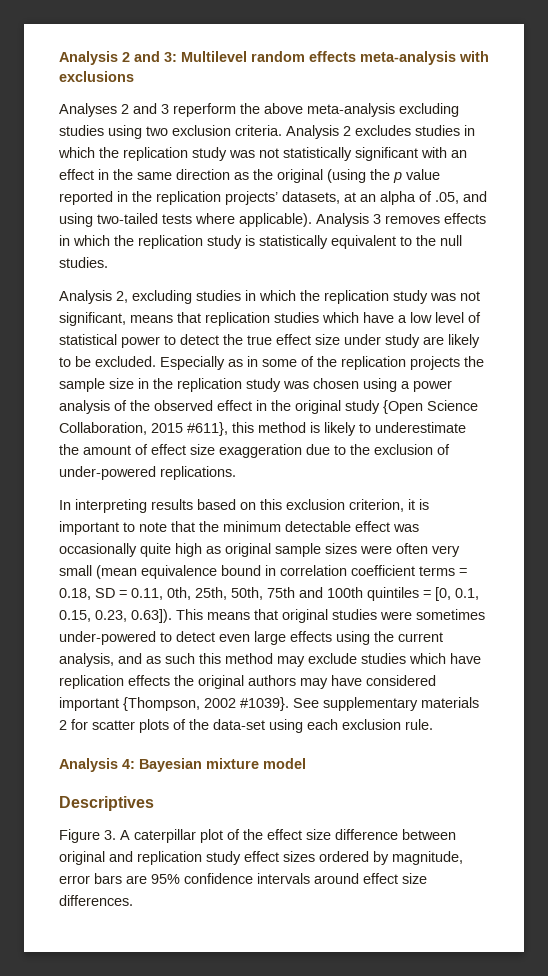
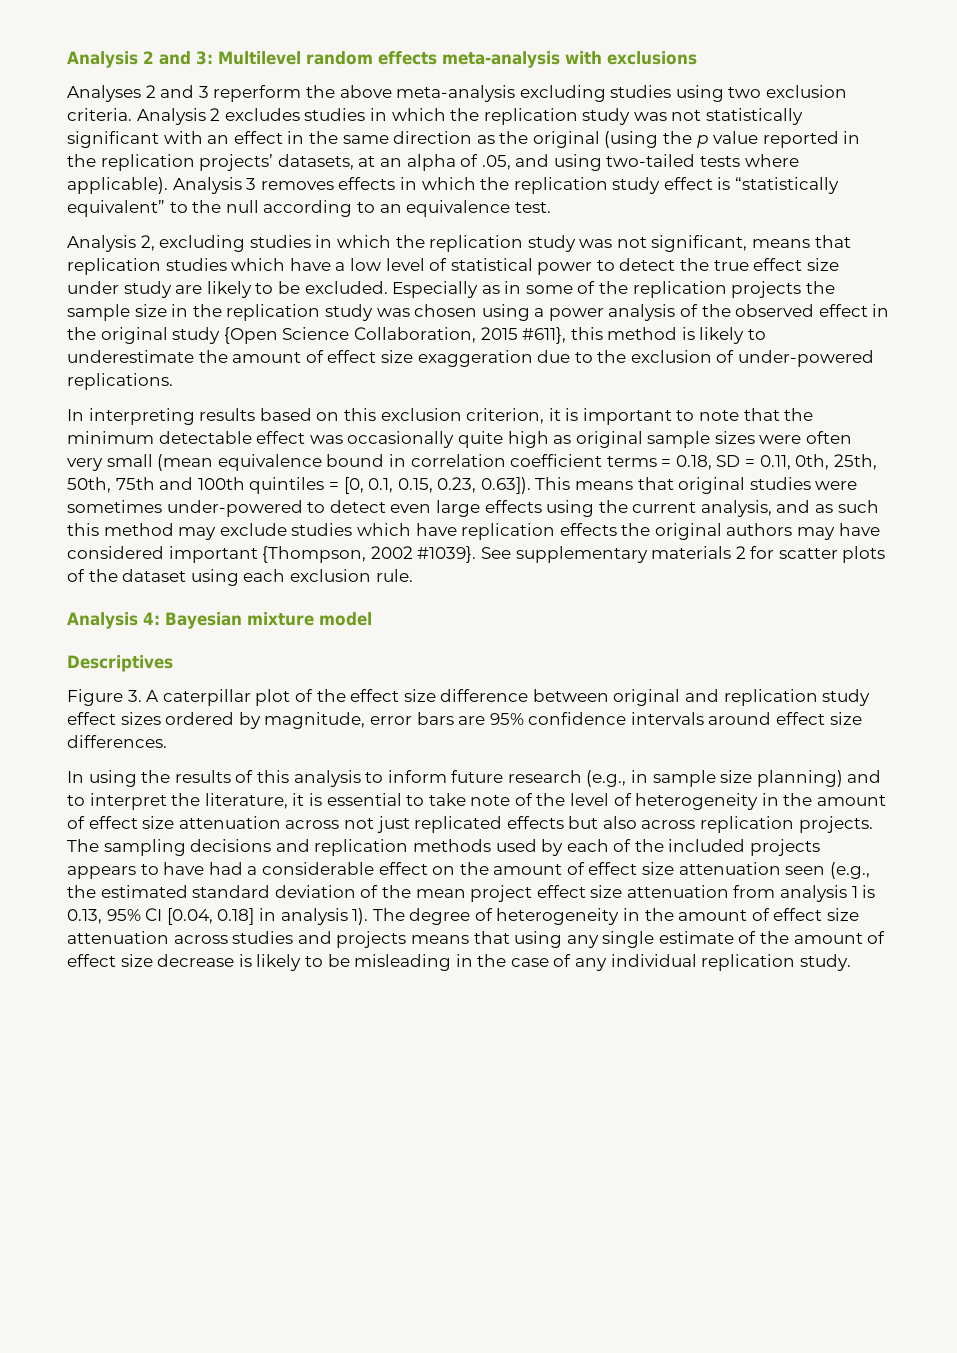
[245,235,462,249] [59,257,108,268] is statistically equivalent to the null studies. -> [663,177,840,194] [67,200,551,217] effect is “statistically equivalent” to the null according to an equivalence test.
[213,719,265,730] data-set -> [122,569,187,582] dataset
(133, 900) none -> [67,770,882,787] [67,793,887,810] [67,816,873,833] [67,839,821,856] [67,862,870,879] [67,885,876,902] [67,908,860,925] [67,931,886,948] [67,954,851,971] // In using the results of this analysis to inform future research (e.g., in sample size planning) and to interpret the literature, it is essential to take note of the level of heterogeneity in the amount of effect size attenuation across not just replicated effects but also across replication projects. The sampling decisions and replication methods used by each of the included projects appears to have had a considerable effect on the amount of effect size attenuation seen (e.g., the estimated standard deviation of the mean project effect size attenuation from analysis 1 is 0.13, 95% CI [0.04, 0.18] in analysis 1). The degree of heterogeneity in the amount of effect size attenuation across studies and projects means that using any single estimate of the amount of effect size decrease is likely to be misleading in the case of any individual replication study.

